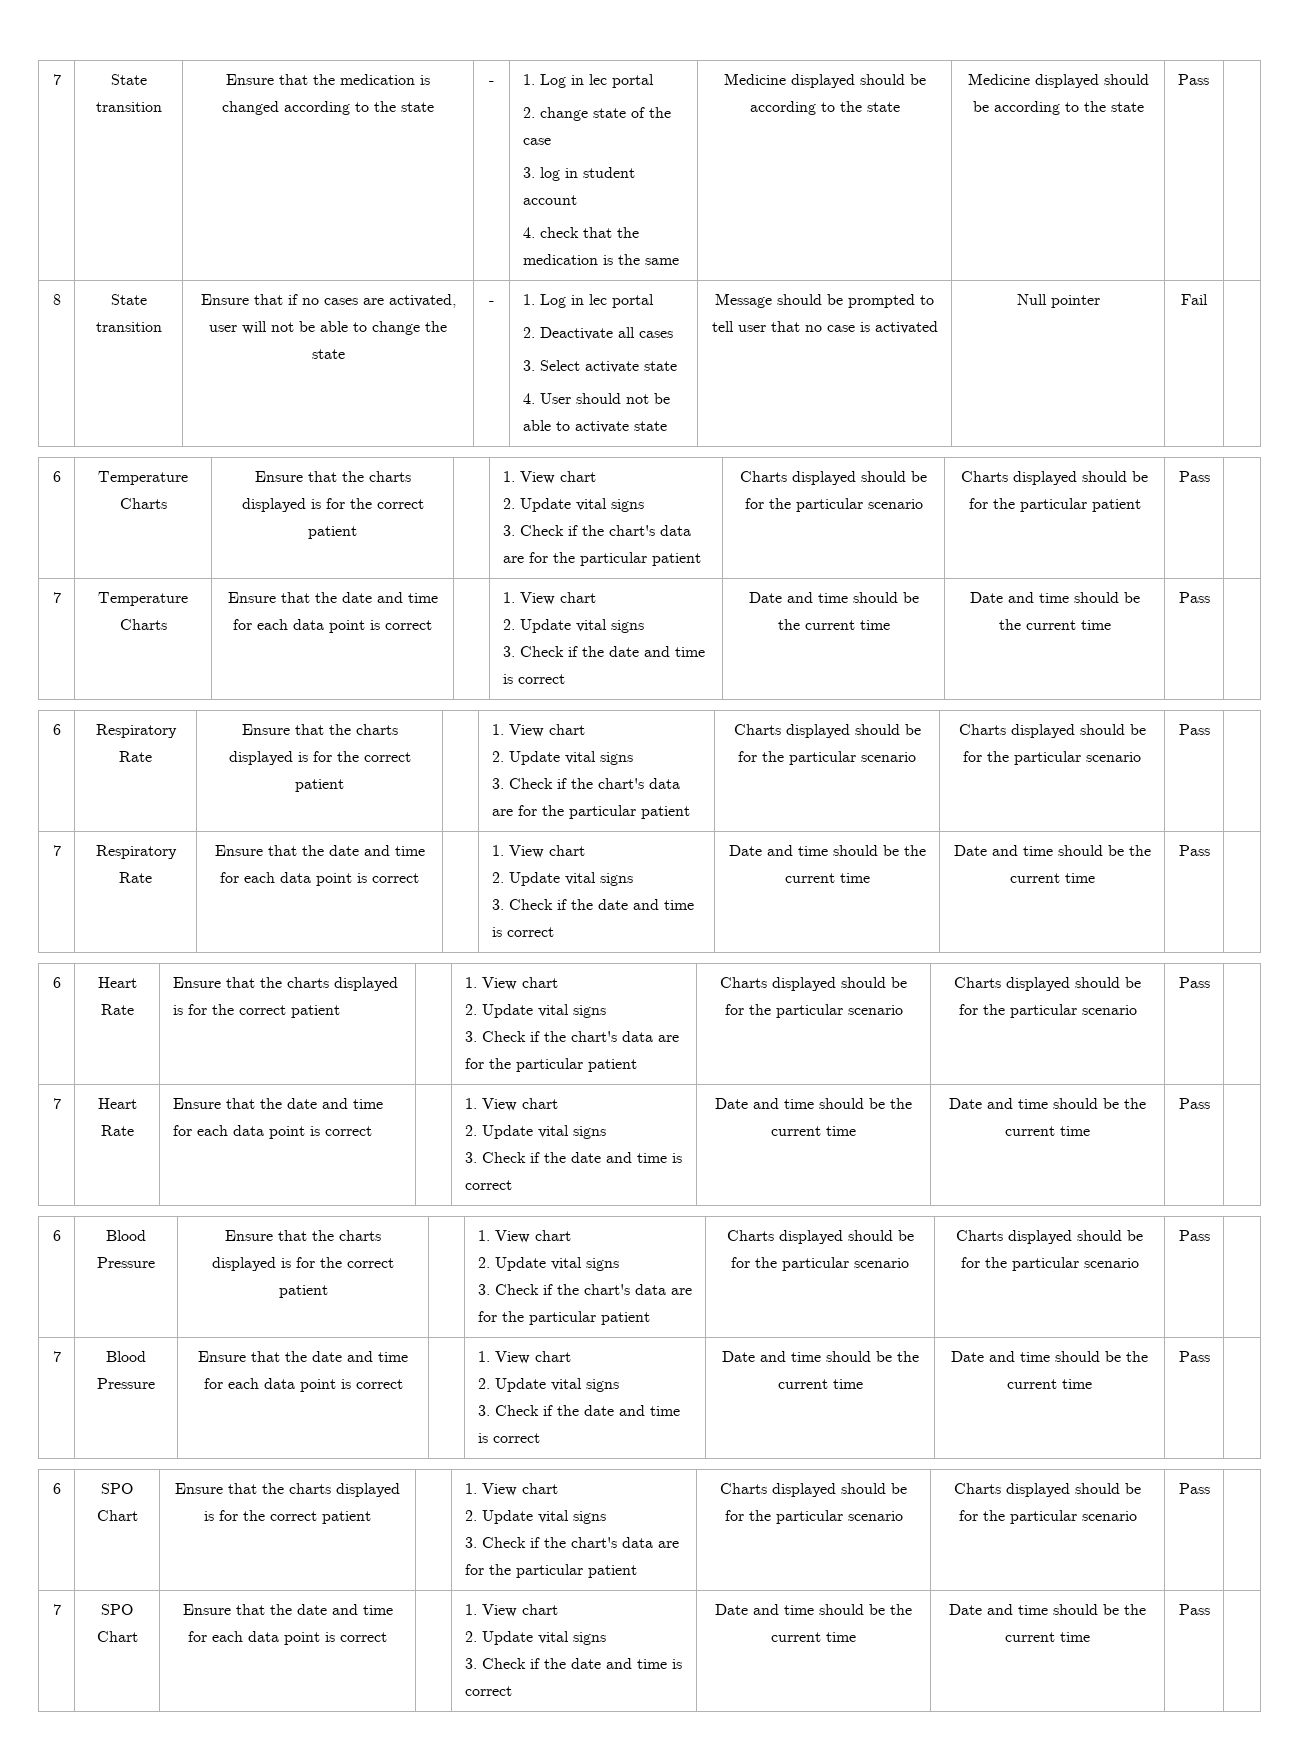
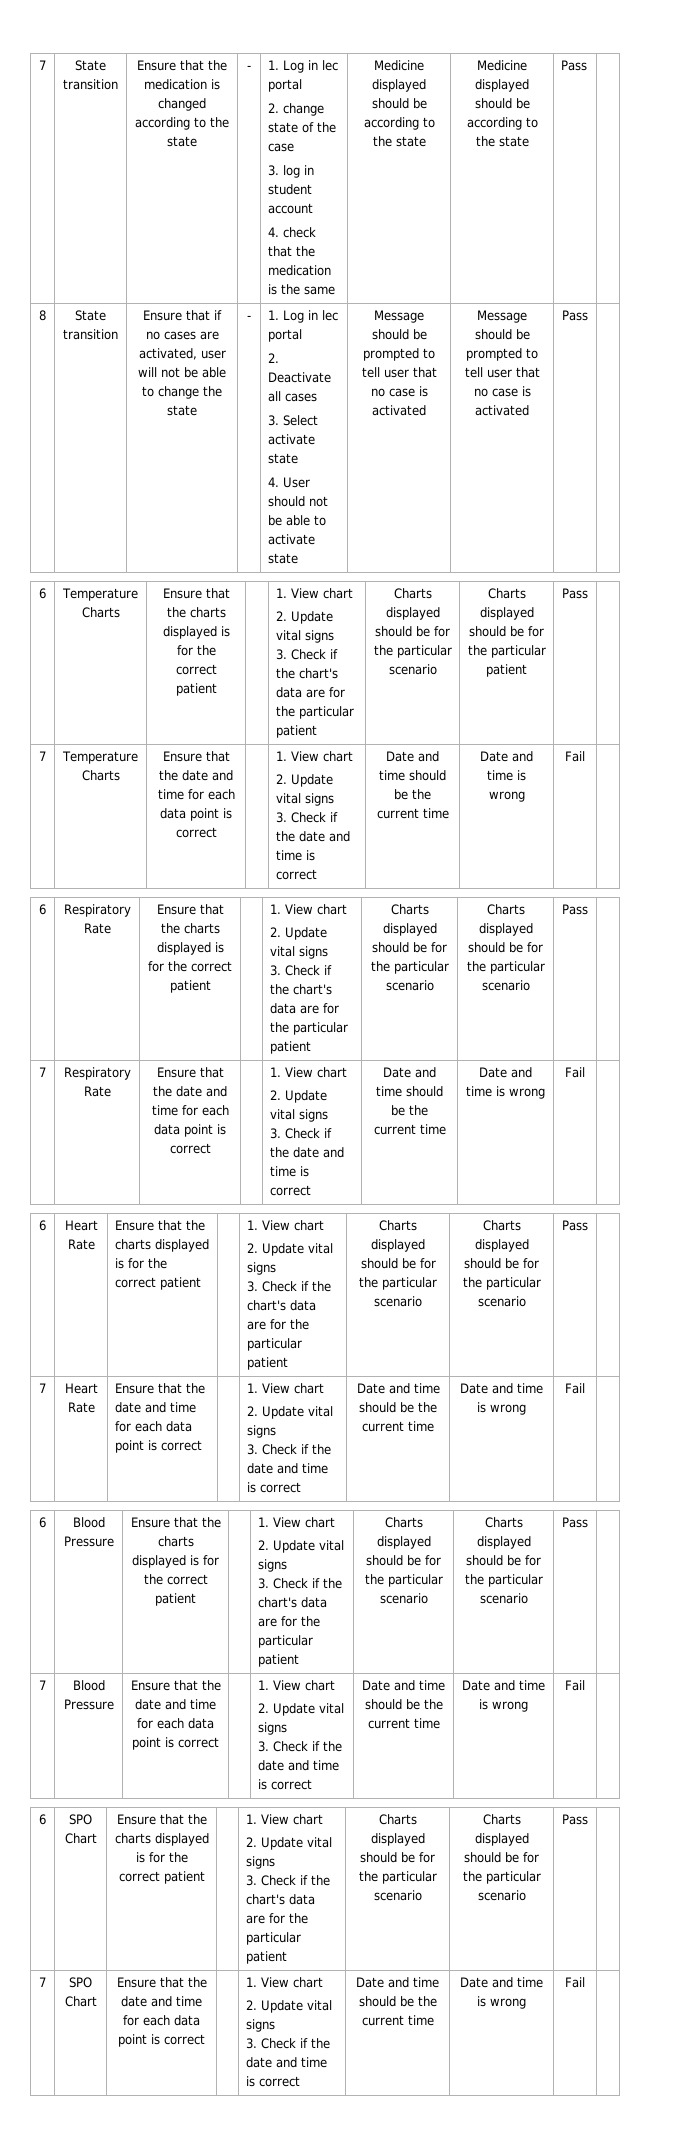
[1016,294,1100,308] [1181,294,1208,305] Null pointer | Fail -> [477,310,527,323] [474,329,530,340] [466,348,538,361] [464,367,540,378] [473,386,531,397] [475,405,529,416] [562,310,588,321] Message should be prompted to tell user that no case is activated | Pass
[1073,592,1140,603] [998,619,1111,630] [1178,592,1210,603] should be the current time | Pass -> [517,770,526,781] [488,791,525,802] [565,751,586,762] is wrong | Fail
[1057,845,1151,856] [1009,873,1095,883] [1178,845,1210,856] should be the current time | Pass -> [496,1086,545,1099] [565,1067,586,1078] is wrong | Fail
[1053,1098,1146,1109] [1005,1126,1090,1136] [1178,1098,1210,1109] should be the current time | Pass -> [477,1402,526,1415] [565,1383,586,1394] is wrong | Fail
[1055,1351,1148,1362] [1007,1379,1092,1389] [1178,1351,1210,1362] should be the current time | Pass -> [479,1699,528,1712] [565,1680,586,1691] is wrong | Fail
[1053,1604,1146,1615] [1005,1632,1090,1642] [1178,1604,1210,1615] should be the current time | Pass -> [477,1996,526,2009] [565,1977,586,1988] is wrong | Fail

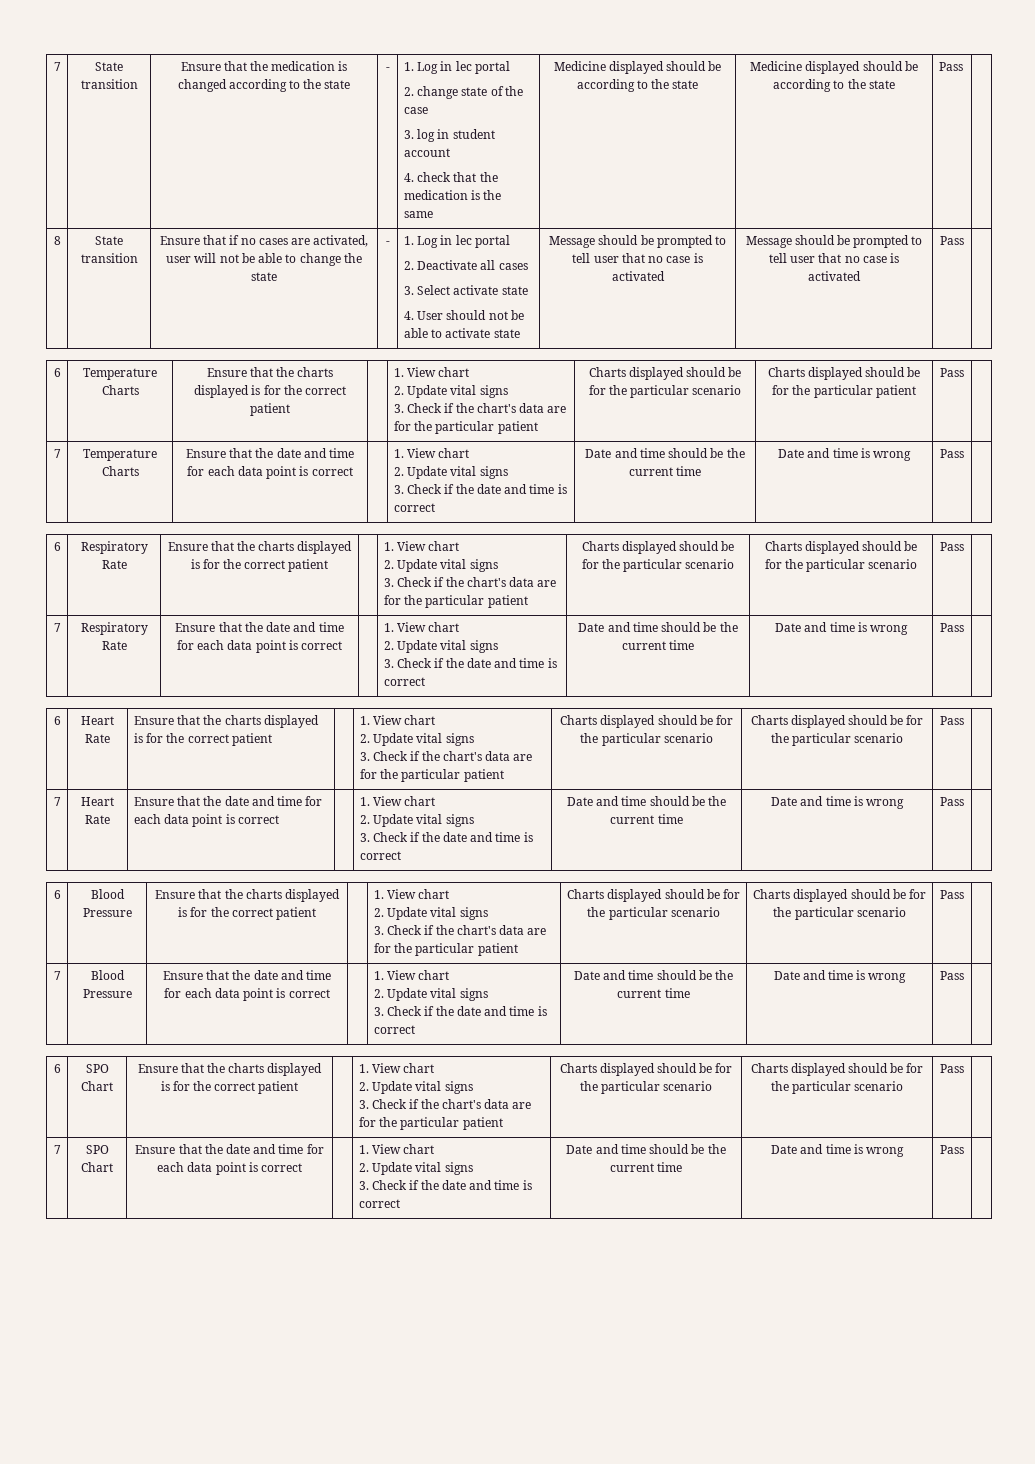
[565,751,586,762] Fail -> [940,449,964,458] Pass
[565,1067,586,1078] Fail -> [940,623,964,632] Pass
[565,1383,586,1394] Fail -> [940,797,964,806] Pass
[565,1680,586,1691] Fail -> [940,971,964,980] Pass
[565,1977,586,1988] Fail -> [940,1145,964,1154] Pass

